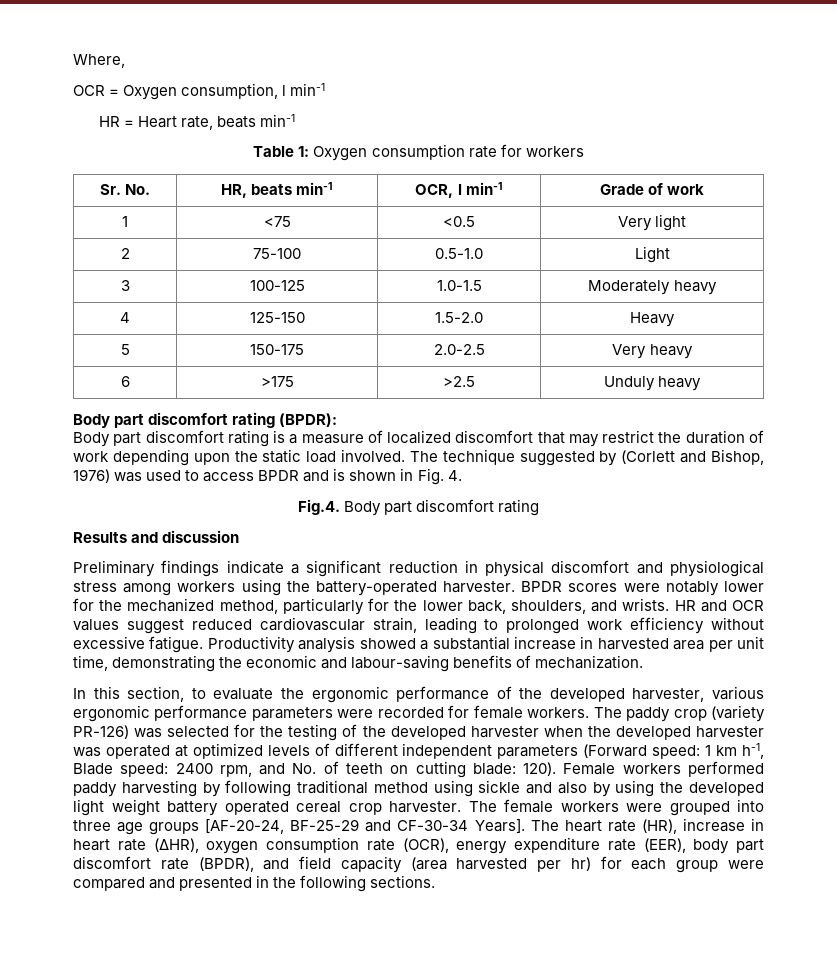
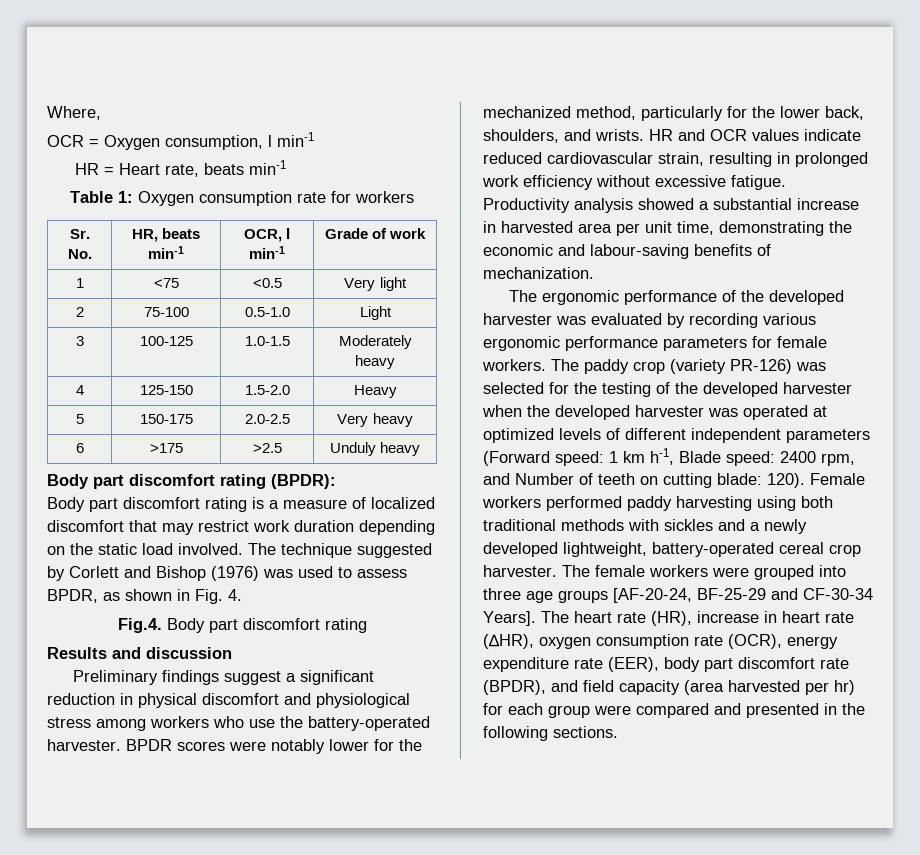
[658,430,764,444] [73,449,230,466] the duration of work depending upon -> [253,520,435,535] [47,546,65,555] work duration depending on
[621,449,764,465] [73,468,346,483] (Corlett and Bishop, 1976) was used to access BPDR and is -> [69,566,407,581] [47,589,120,603] Corlett and Bishop (1976) was used to assess BPDR, as
[226,560,284,574] indicate -> [223,671,281,685] suggest
[241,579,281,596] using -> [213,716,275,728] who use
[126,619,184,634] suggest -> [804,129,861,141] indicate
[424,617,499,634] leading to -> [709,152,790,167] resulting in
[73,686,304,702] In this section, to evaluate the -> [508,290,537,302] The
[632,688,705,702] harvester, -> [483,313,758,328] harvester was evaluated by recording
[337,707,444,718] were recorded -> (747, 344) none
[292,763,317,774] No. -> [515,473,574,485] Number
[202,780,764,797] [73,799,289,816] by following traditional method using sickle and also by using the developed light weight battery operated -> [757,496,833,511] [483,519,807,534] [483,542,774,557] using both traditional methods with sickles and a newly developed lightweight, battery-operated

